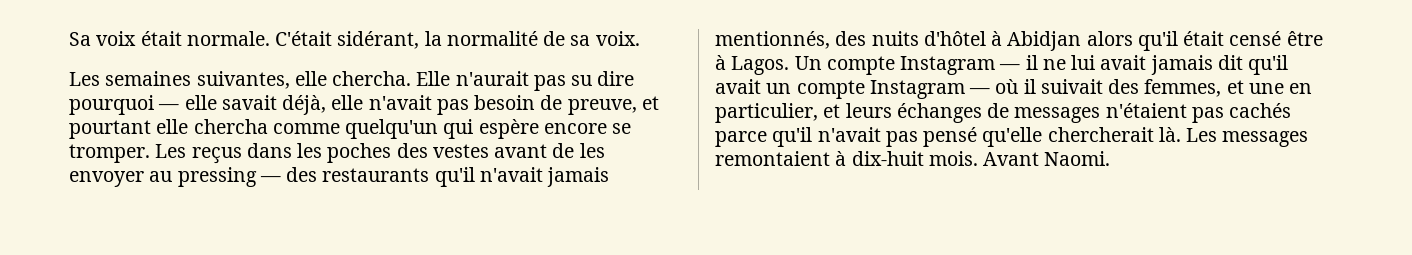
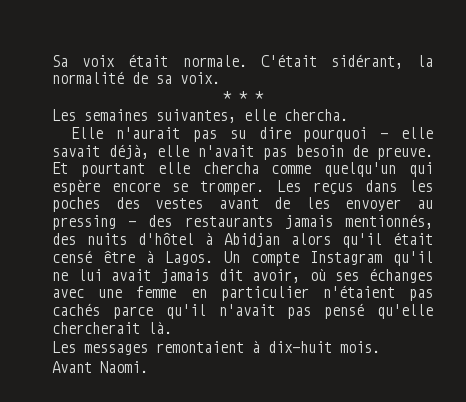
(640, 38) none -> [222,91,264,100] // * * *
(412, 78) none -> (348, 115) //
[567,96,659,115] preuve, et -> [377,147,434,160] [52,162,68,174] preuve. Et
[434,167,543,187] qu'il n'avait -> (273, 221) none
[999,55,1038,70] — il -> [393,251,433,266] qu'il
[1248,55,1289,75] [715,79,1313,99] [715,103,1101,123] qu'il avait un compte Instagram — où il suivait des femmes, et une en particulier, et leurs échanges de messages -> [252,268,433,283] [52,286,309,301] avoir, où ses échanges avec une femme en particulier
(1181, 134) none -> (172, 327) //
(978, 158) none -> (380, 347) //

